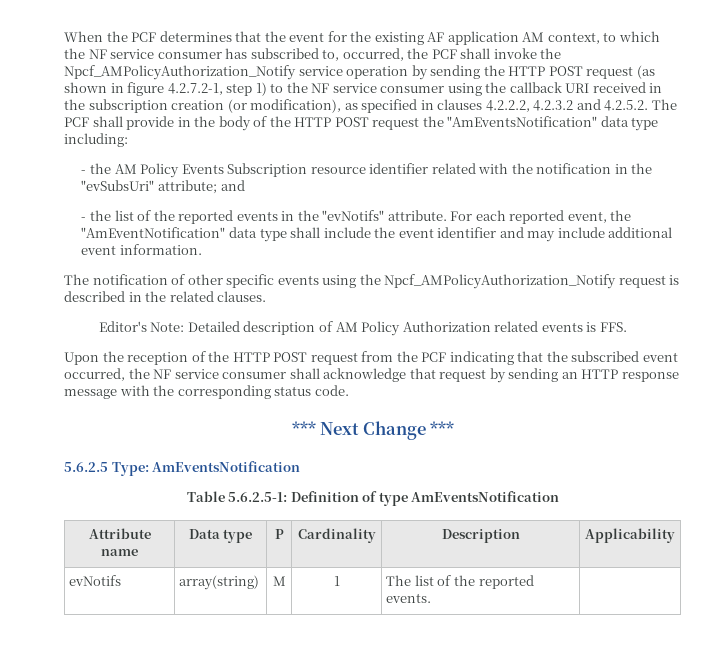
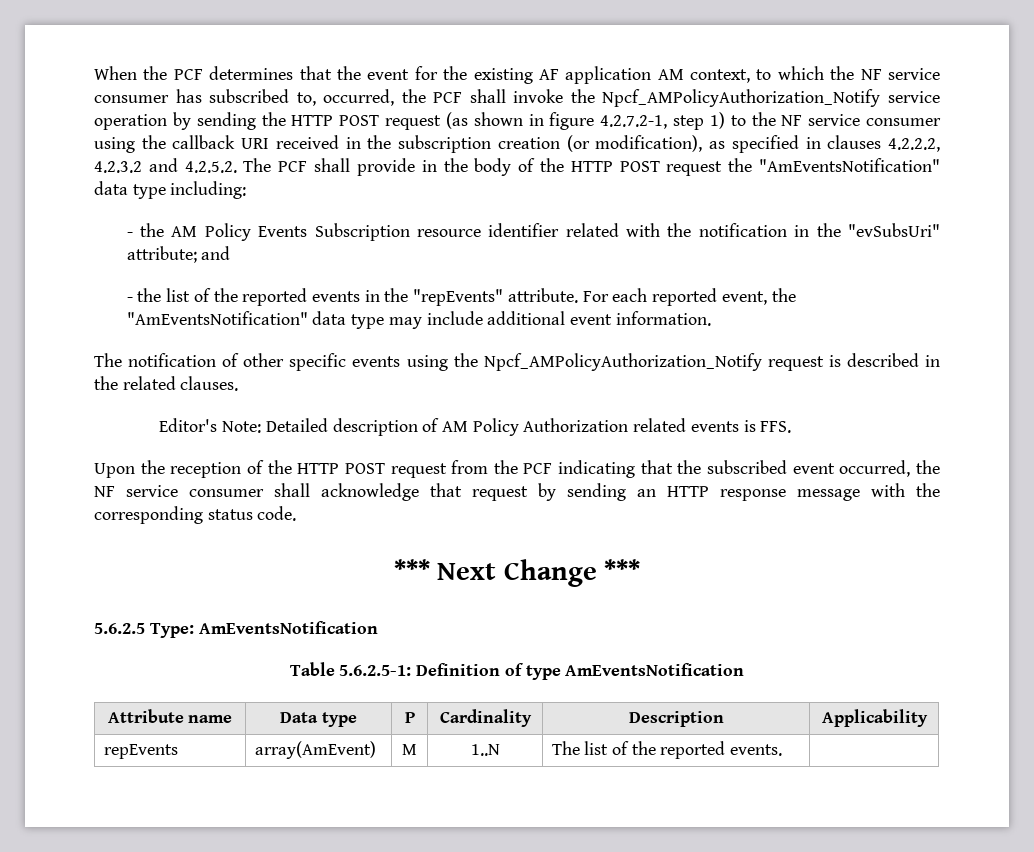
[322,210,385,221] "evNotifs" -> [413,289,504,306] "repEvents"
[81,227,524,242] "AmEventNotification" data type shall include the event identifier and -> [126,311,385,329] "AmEventsNotification" data type
[69,575,122,586] [179,575,260,590] evNotifs | array(string) -> [103,744,178,759] [254,741,376,759] repEvents | array(AmEvent)
[333,576,340,586] 1 -> [470,744,500,756] 1..N

